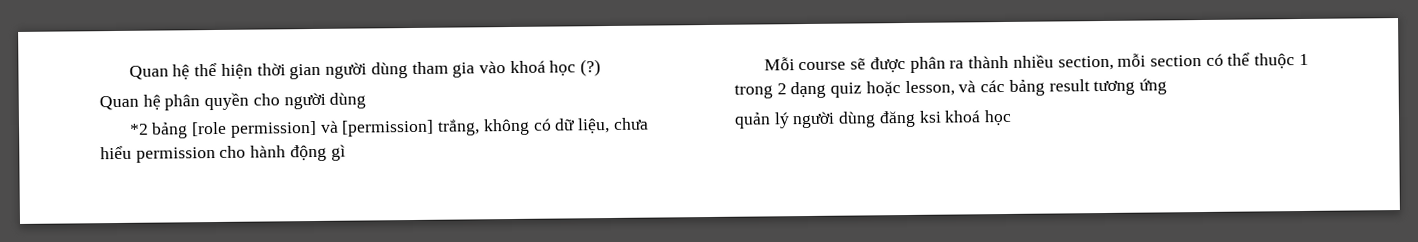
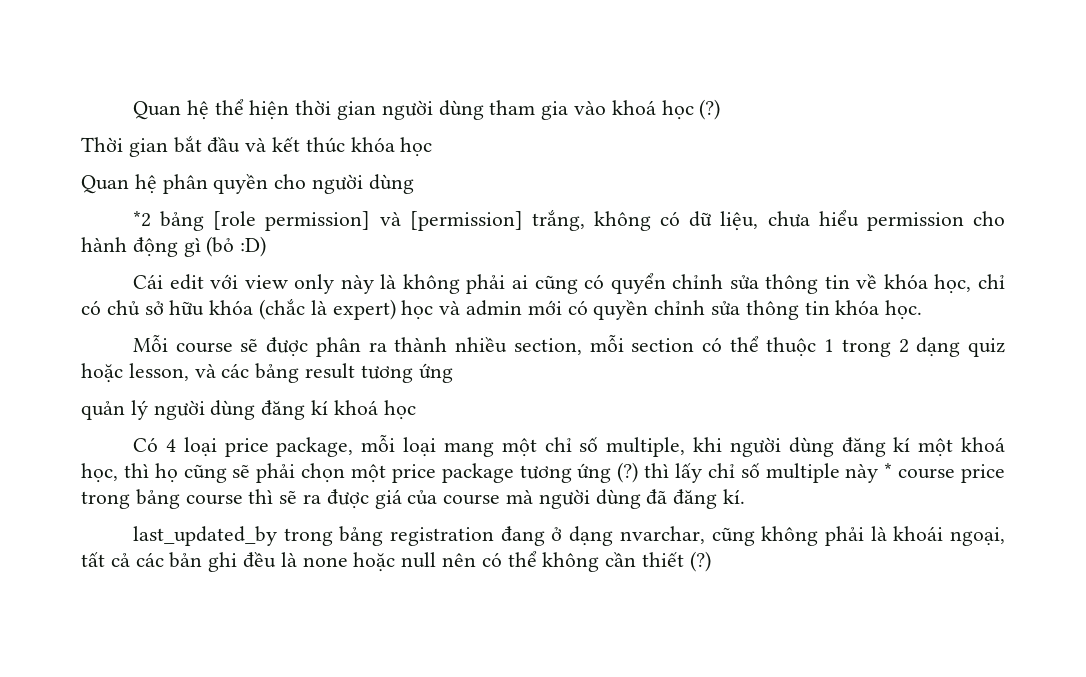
(602, 68) none -> [81,135,433,157] // Thời gian bắt đầu và kết thúc khóa học
(346, 152) none -> [206,236,267,257] [133,273,1006,294] [81,298,923,320] (bỏ :D) // Cái edit với view only này là không phải ai cũng có quyển chỉnh sửa thông tin về khóa học, chỉ có chủ sở hữu khóa (chắc là expert) học và admin mới có quyền chỉnh sửa thông tin khóa học.
[918,109,1013,126] ksi khoá học -> [311,400,416,420] [133,434,1006,457] [81,462,1006,483] [81,489,746,509] [133,526,1005,546] [81,551,711,572] kí khoá học // Có 4 loại price package, mỗi loại mang một chỉ số multiple, khi người dùng đăng kí một khoá học, thì họ cũng sẽ phải chọn một price package tương ứng (?) thì lấy chỉ số multiple này * course price trong bảng course thì sẽ ra được giá của course mà người dùng đã đăng kí. // last_updated_by trong bảng registration đang ở dạng nvarchar, cũng không phải là khoái ngoại, tất cả các bản ghi đều là none hoặc null nên có thể không cần thiết (?)

